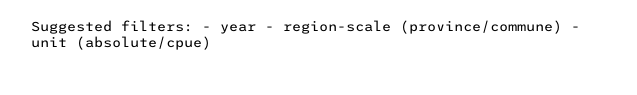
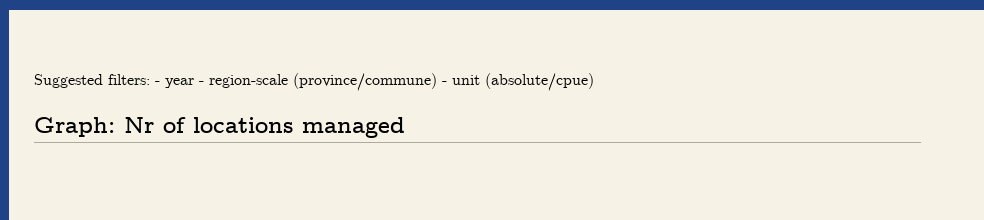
(211, 43) none -> [34,117,405,138] // Graph: Nr of locations managed

